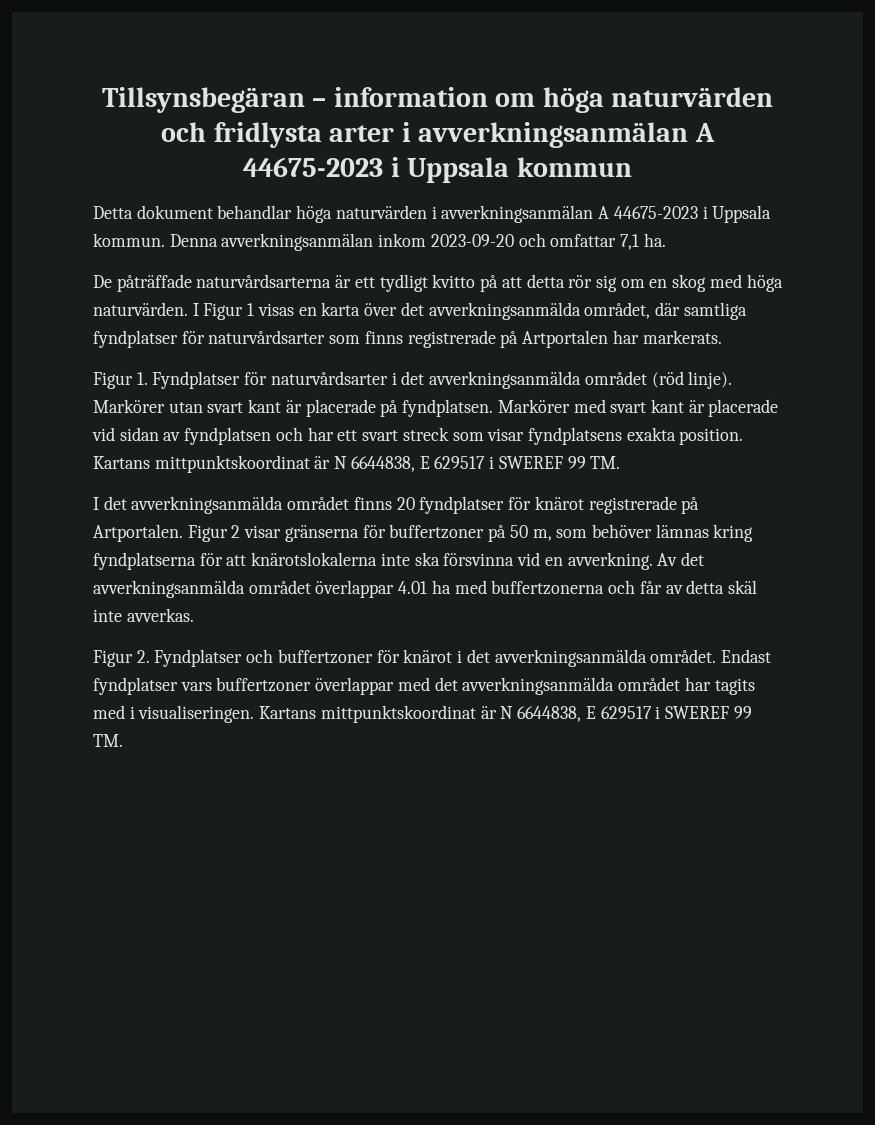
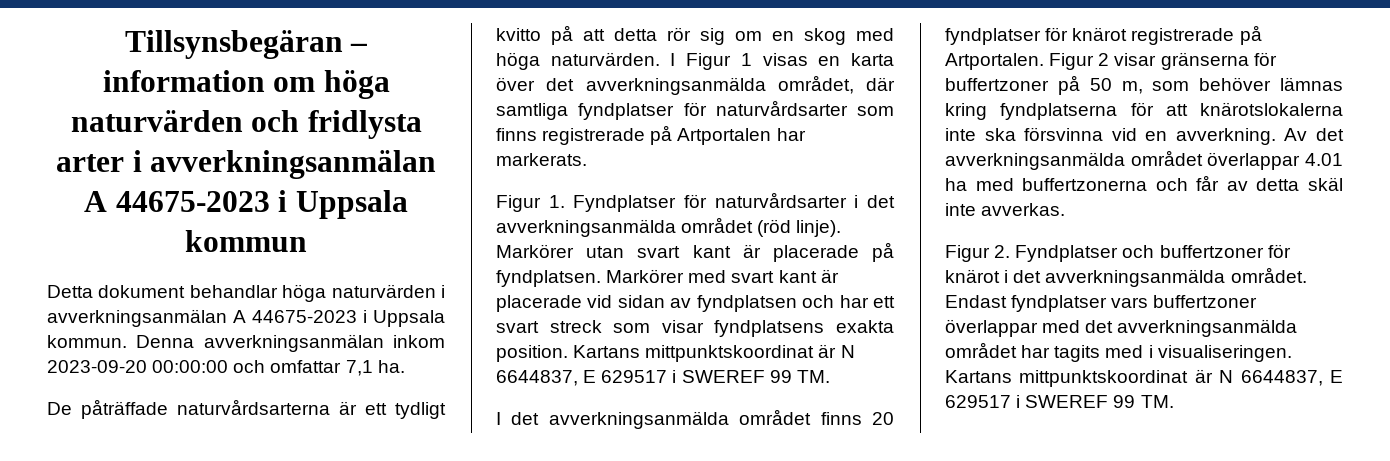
(514, 240) none -> [152,360,229,373] 00:00:00
[350,456,415,472] 6644838, -> [496,370,578,386] 6644837,
[517,706,582,722] 6644838, -> [1240,370,1323,386] 6644837,

